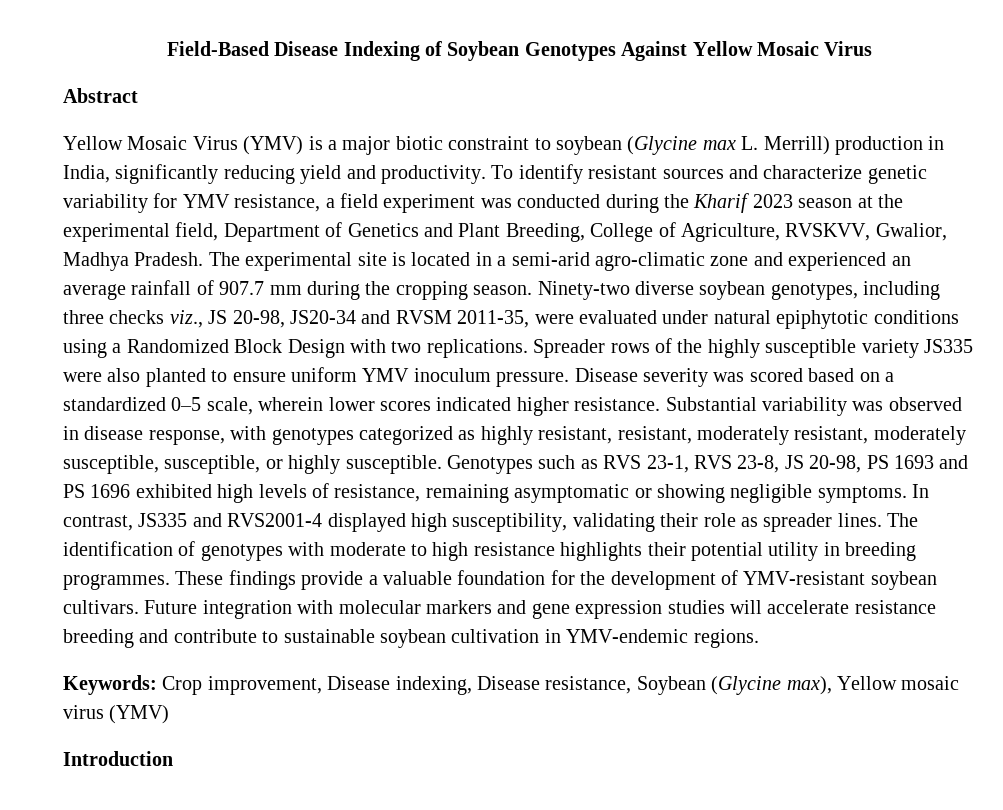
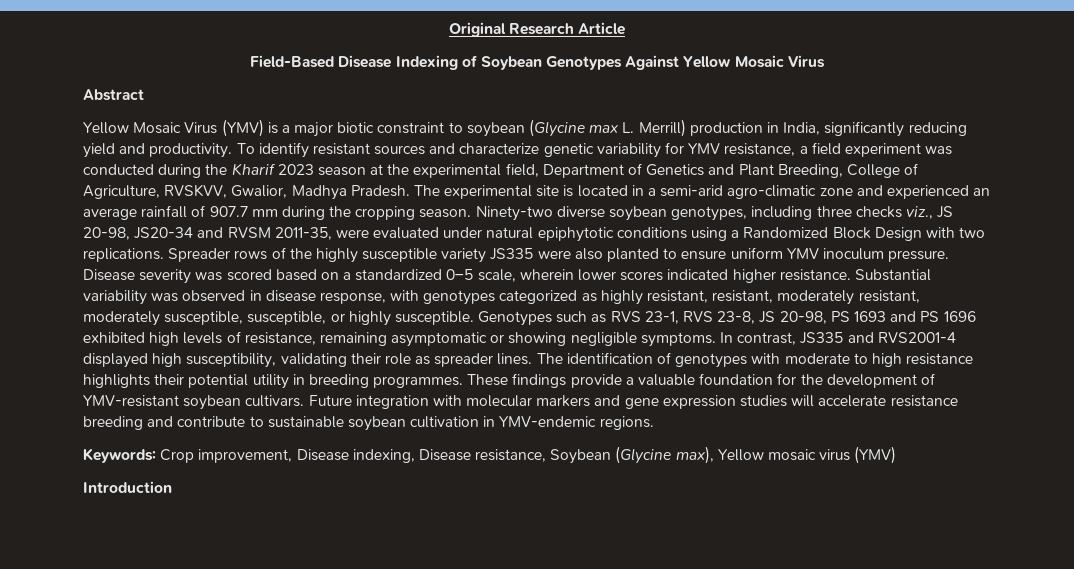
(166, 48) none -> [448,22,626,37] Original Research Article //

